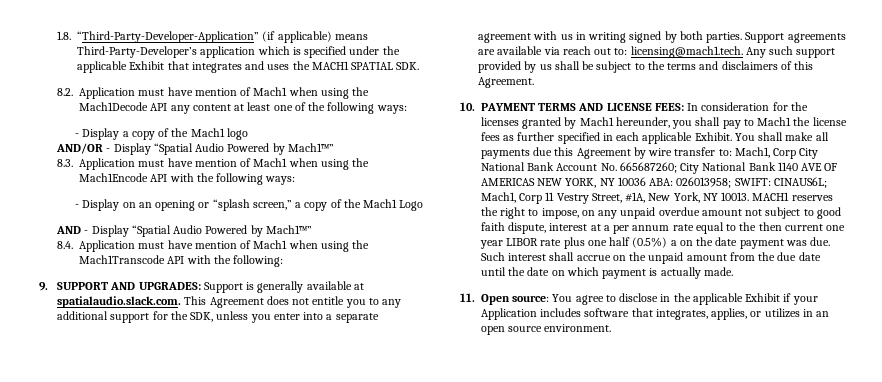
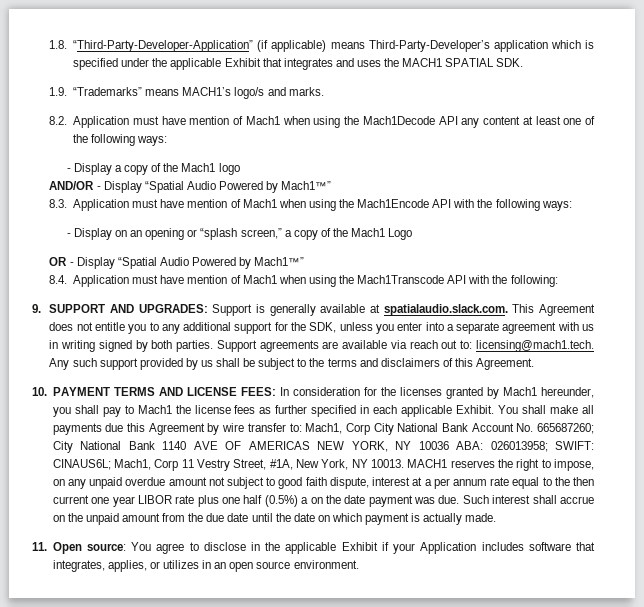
(420, 66) none -> [49,87,324,99] // 1.9. “Trademarks” means MACH1’s logo/s and marks.
[56,226,82,234] AND -> [49,257,68,266] OR

